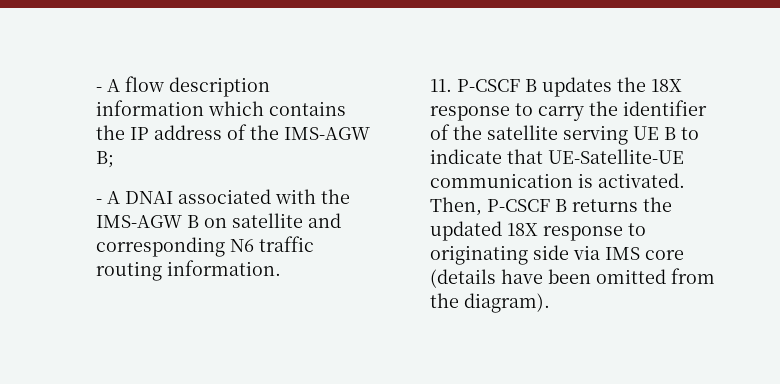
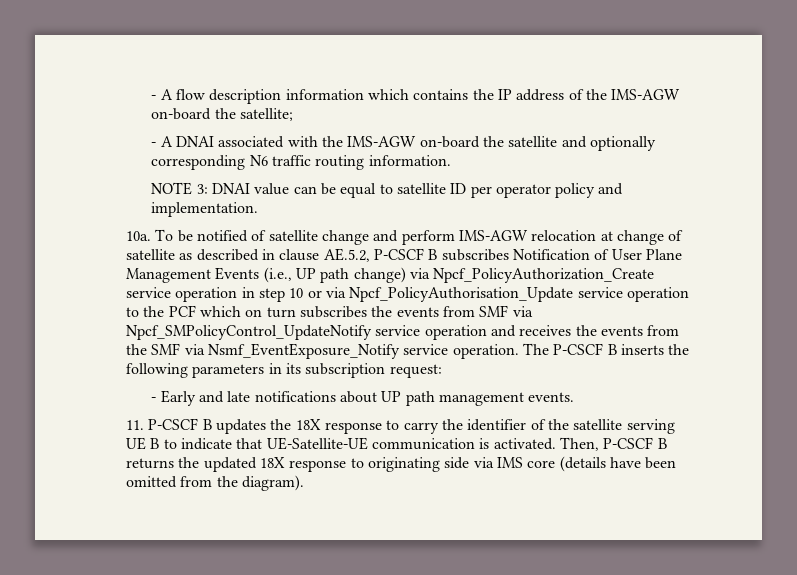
[96,151,115,168] B; -> [151,108,293,121] on-board the satellite;
[187,215,228,228] B on -> [419,136,504,148] on-board the
(342, 220) none -> [589,136,656,151] optionally
(282, 268) none -> [151,182,624,198] [151,202,259,217] [126,229,684,245] [126,248,683,262] [126,267,655,283] [126,287,690,302] [126,305,533,318] [126,325,680,340] [126,343,690,359] [126,363,442,378] [151,390,575,406] // NOTE 3: DNAI value can be equal to satellite ID per operator policy and implementation. // 10a. To be notified of satellite change and perform IMS-AGW relocation at change of satellite as described in clause AE.5.2, P-CSCF B subscribes Notification of User Plane Management Events (i.e., UP path change) via Npcf_PolicyAuthorization_Create service operation in step 10 or via Npcf_PolicyAuthorisation_Update service operation to the PCF which on turn subscribes the events from SMF via Npcf_SMPolicyControl_UpdateNotify service operation and receives the events from the SMF via Nsmf_EventExposure_Notify service operation. The P-CSCF B inserts the following parameters in its subscription request: // - Early and late notifications about UP path management events.

